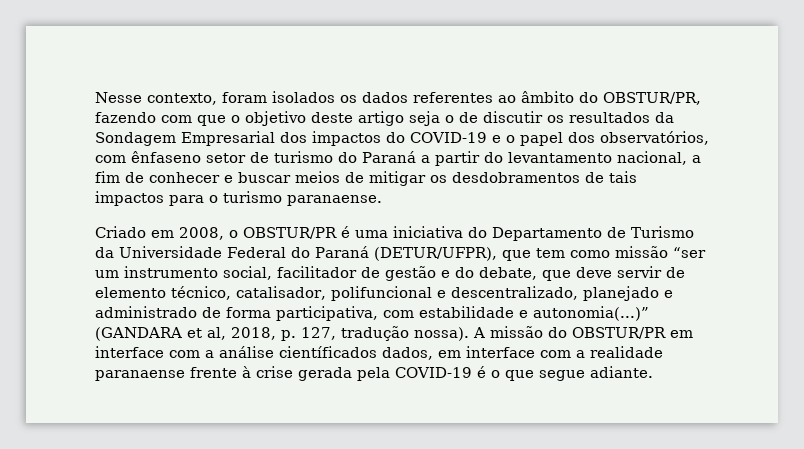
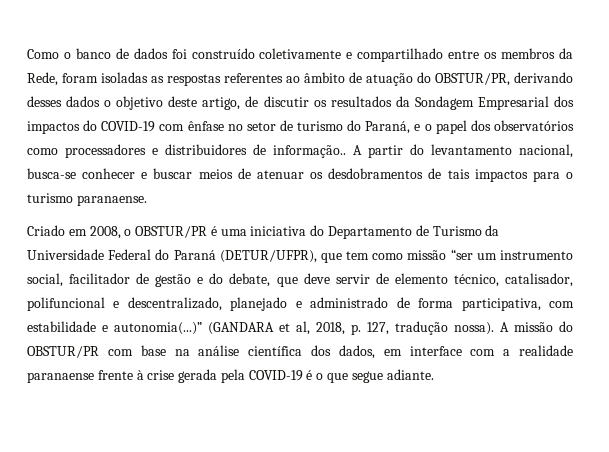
[95,91,701,105] [95,111,454,126] Nesse contexto, foram isolados os dados referentes ao âmbito do OBSTUR/PR, fazendo com que o objetivo deste artigo seja o -> [27,48,573,62] [27,72,573,86] [27,96,241,110] Como o banco de dados foi construído coletivamente e compartilhado entre os membros da Rede, foram isoladas as respostas referentes ao âmbito de atuação do OBSTUR/PR, derivando desses dados o objetivo deste artigo,
[492,131,709,146] [95,151,430,163] e o papel dos observatórios, com ênfaseno setor de turismo do Paraná a -> [159,120,574,134] [27,144,362,158] com ênfase no setor de turismo do Paraná, e o papel dos observatórios como processadores e distribuidores de informação.. A
[692,155,701,163] [95,171,144,183] a fim de -> [27,168,76,179] busca-se
[369,171,426,186] mitigar -> [256,170,304,179] atenuar
[670,330,693,338] [95,346,377,358] em interface com a análise científicados -> [107,345,331,356] com base na análise científica dos

